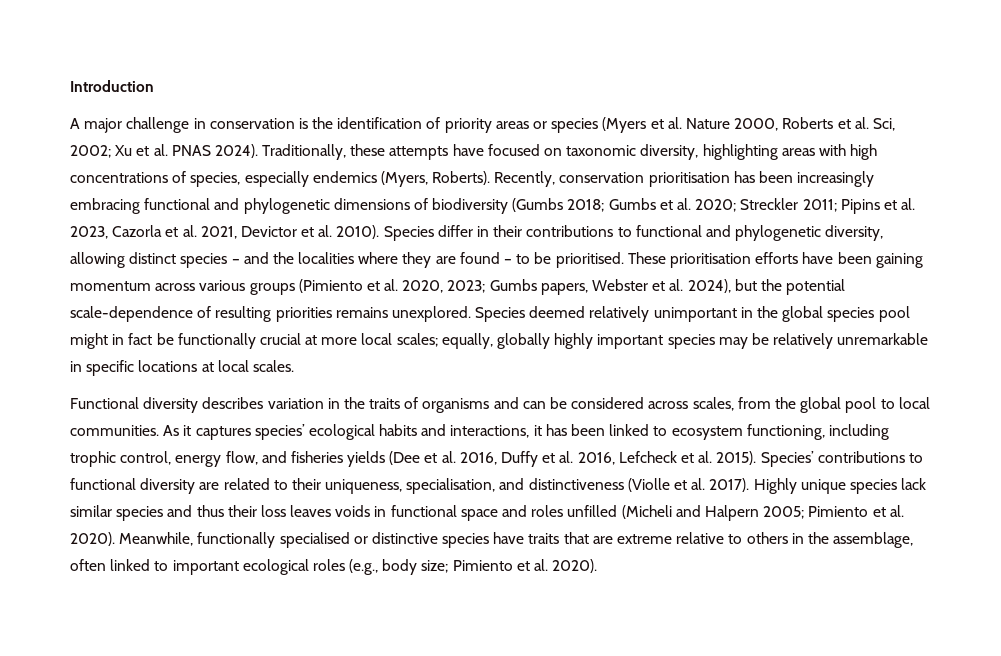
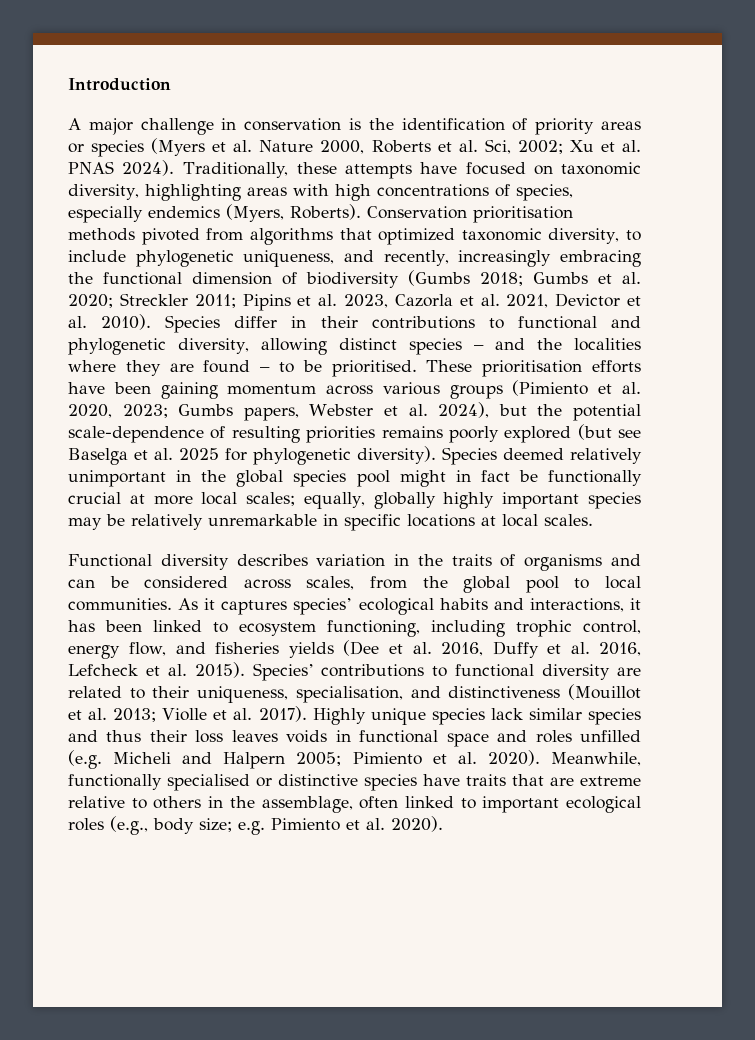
[494,171,875,187] [70,198,410,214] Recently, conservation prioritisation has been increasingly embracing functional and phylogenetic dimensions -> [367,206,573,223] [68,228,641,245] [68,250,641,267] [68,272,272,285] Conservation prioritisation methods pivoted from algorithms that optimized taxonomic diversity, to include phylogenetic uniqueness, and recently, increasingly embracing the functional dimension
[391,306,471,322] unexplored. -> [448,424,641,443] [68,446,436,465] poorly explored (but see Baselga et al. 2025 for phylogenetic diversity).
[627,478,670,492] (Violle -> [568,684,641,700] [68,708,208,722] (Mouillot et al. 2013; Violle
[621,505,672,519] (Micheli -> [68,750,172,769] (e.g. Micheli
(449, 566) none -> [238,821,265,835] e.g.

